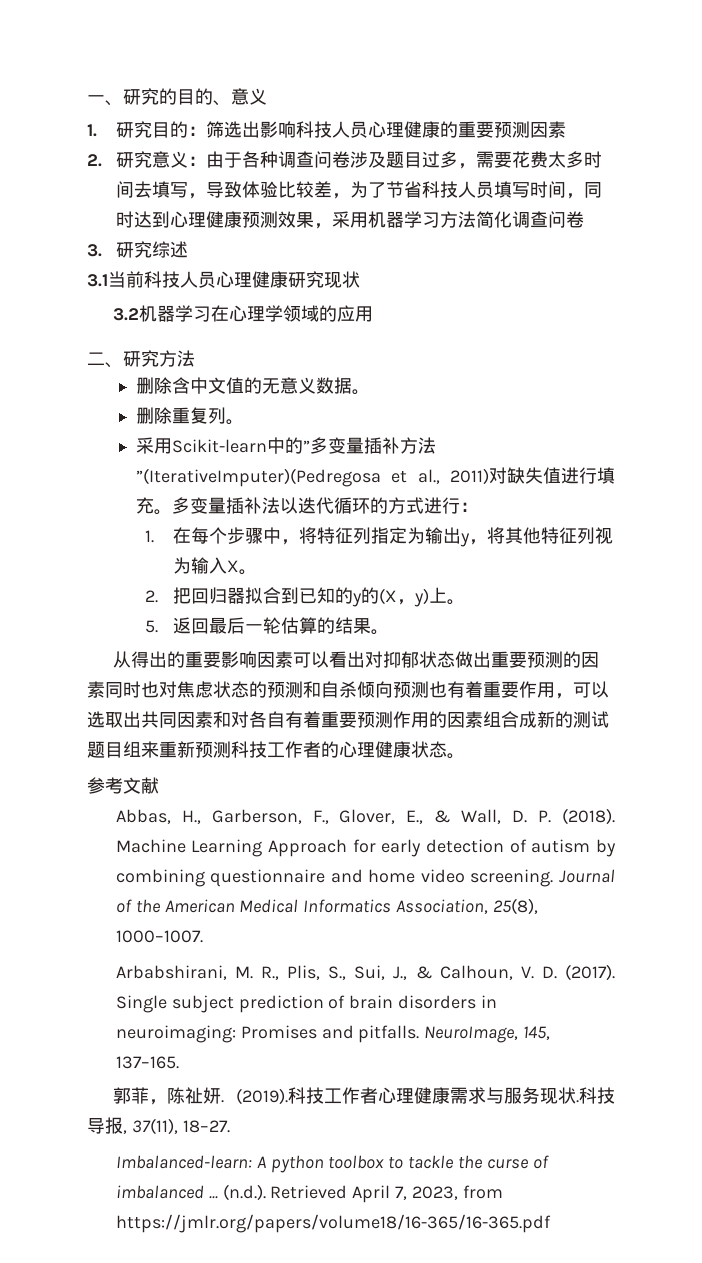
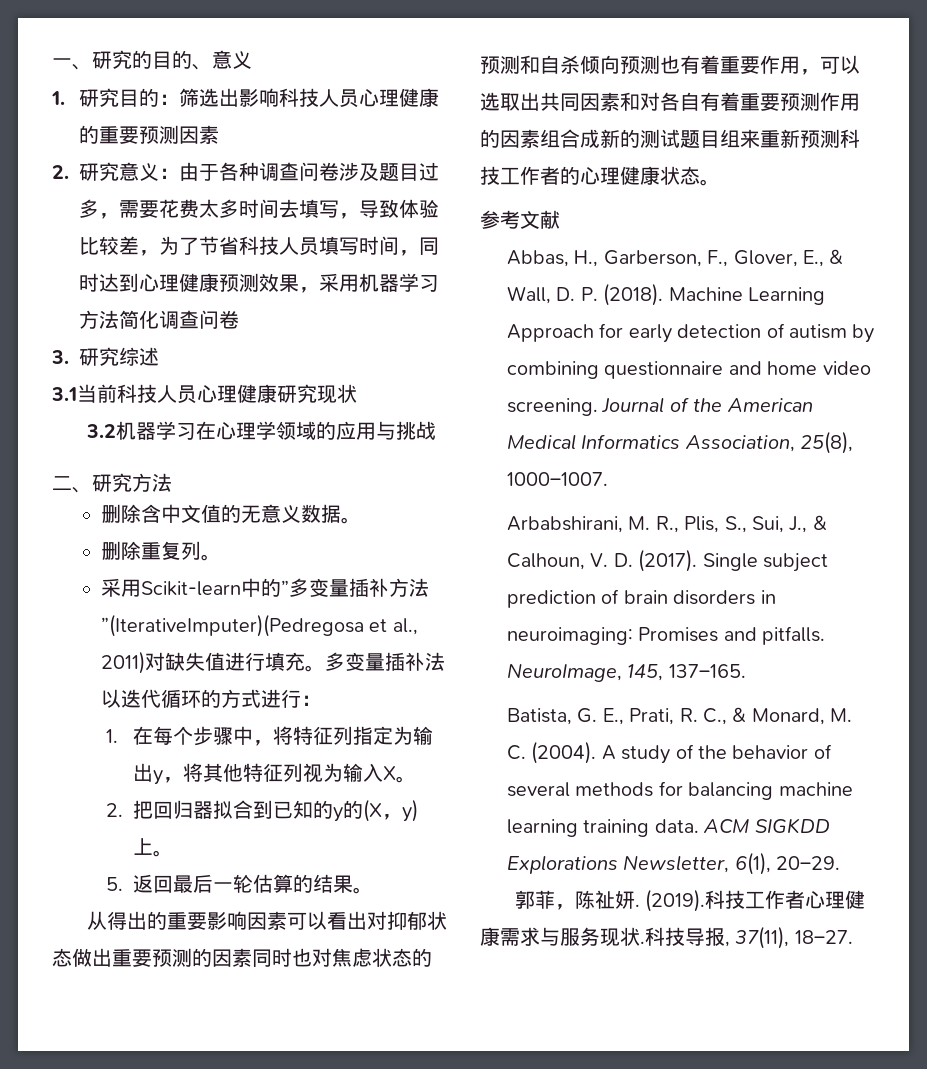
(374, 314) none -> [375,421,436,440] 与挑战
(179, 1062) none -> [507,707,853,725] [507,741,832,764] [507,781,853,800] [507,819,830,837] [507,852,841,875] // Batista, G. E., Prati, R. C., & Monard, M. C. (2004). A study of the behavior of several methods for balancing machine learning training data. ACM SIGKDD Explorations Newsletter, 6(1), 20–29.
[115,1155,549,1173] [115,1184,503,1203] [115,1214,551,1233] // Imbalanced-learn: A python toolbox to tackle the curse of imbalanced ... (n.d.). Retrieved April 7, 2023, from https://jmlr.org/papers/volume18/16-365/16-365.pdf -> (853, 937) none

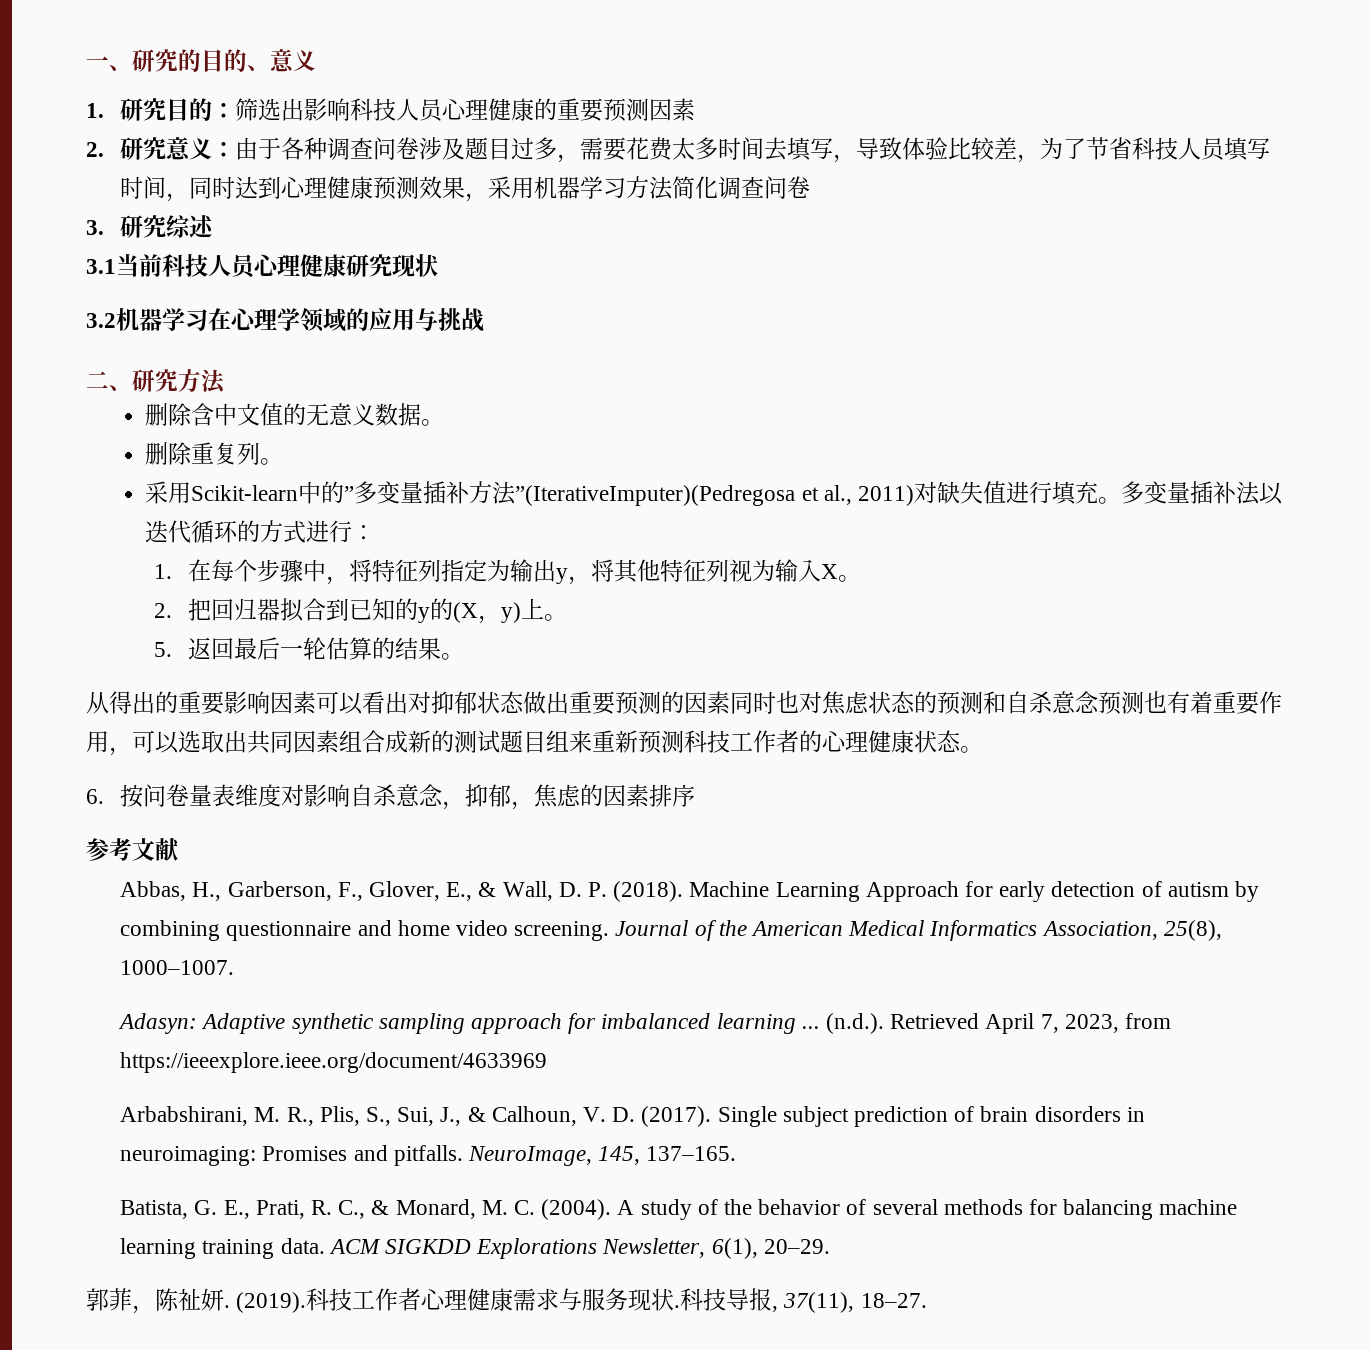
[580,55,620,74] 倾向 -> [1052,691,1099,714] 意念
[620,92,860,111] [480,129,540,148] 和对各自有着重要预测作用的因素 -> (339, 741) none
(720, 182) none -> [86,784,696,810] // 6.按问卷量表维度对影响自杀意念，抑郁，焦虑的因素排序
(609, 479) none -> [118,1013,1172,1034] [120,1052,548,1073] // Adasyn: Adaptive synthetic sampling approach for imbalanced learning ... (n.d.). Retrieved April 7, 2023, from https://ieeexplore.ieee.org/document/4633969

